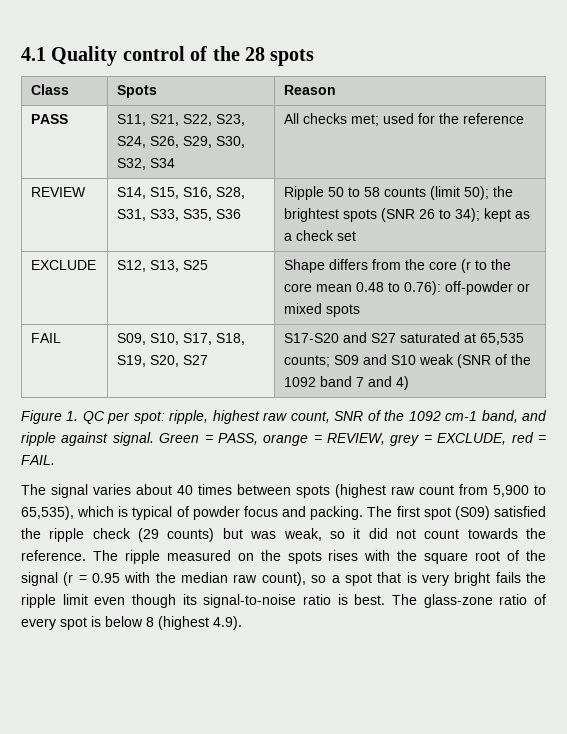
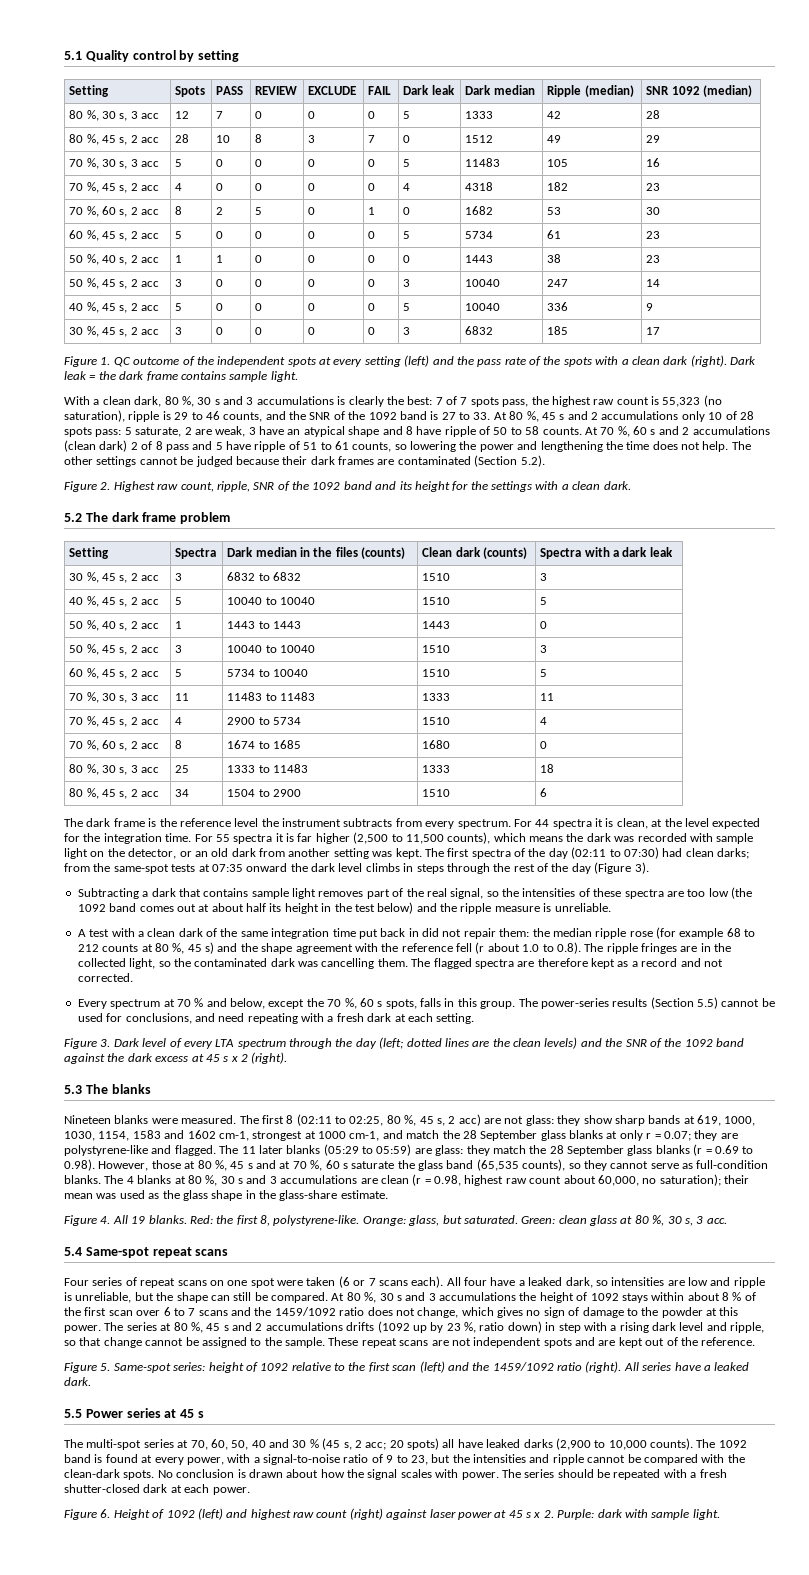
[21,47,46,61] 4.1 -> [64,51,82,60] 5.1
[190,46,315,66] [31,84,70,95] of the 28 spots // Class -> [179,50,240,62] [69,85,110,97] by setting // Setting
[284,85,337,95] Reason // -> (206, 91) none
[117,114,246,126] [117,136,246,148] [117,158,176,170] [284,113,525,126] [31,187,87,197] [117,187,246,199] [117,209,242,221] [284,186,514,200] [284,208,531,222] [284,230,357,241] [31,260,97,270] [117,260,209,272] [284,259,512,273] [284,281,531,295] [284,303,361,317] [31,333,62,343] [117,333,246,345] [117,355,209,367] [284,332,525,345] [284,354,532,368] [284,376,410,390] [21,410,260,424] S11, S21, S22, S23, S24, S26, S29, S30, S32, S34 | All checks met; used for the reference // REVIEW | S14, S15, S16, S28, S31, S33, S35, S36 | Ripple 50 to 58 counts (limit 50); the brightest spots (SNR 26 to 34); kept as a check set // EXCLUDE | S12, S13, S25 | Shape differs from the core (r to the core mean 0.48 to 0.76): off-powder or mixed spots // FAIL | S09, S10, S17, S18, S19, S20, S27 | S17-S20 and S27 saturated at 65,535 counts; S09 and S10 weak (SNR of the 1092 band 7 and 4) // Figure 1. QC per spot: ripple, highest -> [255,86,298,95] [308,86,357,95] [368,86,392,95] [403,85,455,95] [465,85,535,95] [547,85,634,97] [646,85,753,97] [69,110,160,121] [175,111,190,119] [216,111,224,119] [255,111,263,119] [308,111,316,119] [368,111,376,119] [403,111,411,119] [465,111,494,119] [547,111,562,119] [646,110,661,119] [69,134,160,145] [175,134,190,143] [216,135,231,143] [255,134,263,143] [308,135,316,143] [368,135,376,143] [403,135,411,143] [465,135,494,143] [547,135,562,143] [646,135,661,143] [69,158,160,169] [175,159,183,167] [216,159,224,167] [255,159,263,167] [308,159,316,167] [368,159,376,167] [403,159,411,167] [465,158,501,167] [547,159,569,167] [646,158,661,167] [69,182,160,193] [175,183,183,191] [216,183,224,191] [255,183,263,191] [308,183,316,191] [368,183,376,191] [403,183,411,191] [465,182,494,191] [547,182,569,191] [646,183,661,191] [69,206,160,217] [175,206,183,215] [216,207,224,215] [255,207,263,215] [308,207,316,215] [368,207,376,215] [403,207,411,215] [465,206,494,215] [547,207,562,215] [646,207,661,215] [69,230,160,241] [175,231,183,239] [216,231,224,239] [255,231,263,239] [308,231,316,239] [368,231,376,239] [403,231,411,239] [465,231,494,239] [547,230,562,239] [646,231,661,239] [69,254,160,265] [175,255,183,263] [216,255,224,263] [255,255,263,263] [308,255,316,263] [368,255,376,263] [403,255,411,263] [465,255,494,263] [547,254,562,263] [646,255,661,263] [69,278,160,289] [175,279,183,287] [216,279,224,287] [255,279,263,287] [308,279,316,287] [368,279,376,287] [403,279,411,287] [465,279,501,287] [547,279,569,287] [646,279,661,287] [69,302,160,313] [175,303,183,311] [216,303,224,311] [255,303,263,311] [308,303,316,311] [368,303,376,311] [403,303,411,311] [465,303,501,311] [547,302,569,311] [646,303,654,311] [69,326,160,337] [175,327,183,335] [216,327,224,335] [255,327,263,335] [308,327,316,335] [368,327,376,335] [403,327,411,335] [465,326,494,335] [547,326,569,335] [646,327,661,335] [64,355,756,367] [64,371,298,382] [64,395,722,407] [64,410,754,422] [64,426,770,437] [64,440,751,452] [64,455,545,467] [64,481,155,492] REVIEW | EXCLUDE | FAIL | Dark leak | Dark median | Ripple (median) | SNR 1092 (median) // 80 %, 30 s, 3 acc | 12 | 7 | 0 | 0 | 0 | 5 | 1333 | 42 | 28 // 80 %, 45 s, 2 acc | 28 | 10 | 8 | 3 | 7 | 0 | 1512 | 49 | 29 // 70 %, 30 s, 3 acc | 5 | 0 | 0 | 0 | 0 | 5 | 11483 | 105 | 16 // 70 %, 45 s, 2 acc | 4 | 0 | 0 | 0 | 0 | 4 | 4318 | 182 | 23 // 70 %, 60 s, 2 acc | 8 | 2 | 5 | 0 | 1 | 0 | 1682 | 53 | 30 // 60 %, 45 s, 2 acc | 5 | 0 | 0 | 0 | 0 | 5 | 5734 | 61 | 23 // 50 %, 40 s, 2 acc | 1 | 1 | 0 | 0 | 0 | 0 | 1443 | 38 | 23 // 50 %, 45 s, 2 acc | 3 | 0 | 0 | 0 | 0 | 3 | 10040 | 247 | 14 // 40 %, 45 s, 2 acc | 5 | 0 | 0 | 0 | 0 | 5 | 10040 | 336 | 9 // 30 %, 45 s, 2 acc | 3 | 0 | 0 | 0 | 0 | 3 | 6832 | 185 | 17 // Figure 1. QC outcome of the independent spots at every setting (left) and the pass rate of the spots with a clean dark (right). Dark leak = the dark frame contains sample light. // With a clean dark, 80 %, 30 s and 3 accumulations is clearly the best: 7 of 7 spots pass, the highest raw count is 55,323 (no saturation), ripple is 29 to 46 counts, and the SNR of the 1092 band is 27 to 33. At 80 %, 45 s and 2 accumulations only 10 of 28 spots pass: 5 saturate, 2 are weak, 3 have an atypical shape and 8 have ripple of 50 to 58 counts. At 70 %, 60 s and 2 accumulations (clean dark) 2 of 8 pass and 5 have ripple of 51 to 61 counts, so lowering the power and lengthening the time does not help. The other settings cannot be judged because their dark frames are contaminated (Section 5.2). // Figure 2. Highest
[334,410,547,423] [21,432,546,446] [21,455,55,465] [21,484,546,498] [21,506,546,520] [21,528,546,542] [21,550,546,564] [21,572,547,586] [21,594,547,608] [21,616,242,630] SNR of the 1092 cm-1 band, and ripple against signal. Green = PASS, orange = REVIEW, grey = EXCLUDE, red = FAIL. // The signal varies about 40 times between spots (highest raw count from 5,900 to 65,535), which is typical of powder focus and packing. The first spot (S09) satisfied the ripple check (29 counts) but was weak, so it did not count towards the reference. The ripple measured on the spots rises with the square root of the signal (r = 0.95 with the median raw count), so a spot that is very bright fails the ripple limit even though its signal-to-noise ratio is best. The glass-zone ratio of every spot is below 8 (highest 4.9). -> [216,481,631,492] [64,512,231,524] [69,547,110,559] [175,548,217,559] [227,547,406,559] [422,547,528,559] [540,547,673,559] [69,572,160,583] [175,573,183,581] [227,572,302,581] [422,573,451,581] [540,573,548,581] [69,596,160,607] [175,597,183,605] [227,597,316,605] [422,597,451,605] [540,597,548,605] [69,620,160,631] [175,621,183,629] [227,621,302,629] [422,621,451,629] [540,621,548,629] [69,644,160,655] [175,645,183,653] [227,645,316,653] [422,645,451,653] [540,645,548,653] [69,668,160,679] [175,669,183,677] [227,669,309,677] [422,669,451,677] [540,669,548,677] [69,692,160,703] [175,693,190,701] [227,692,316,701] [422,693,451,701] [540,693,555,701] [69,716,160,727] [175,717,183,725] [227,717,302,725] [422,717,451,725] [540,717,548,725] [69,740,160,751] [175,740,183,749] [227,740,302,749] [422,740,451,749] [540,741,548,749] [69,764,160,775] [175,765,190,773] [227,764,309,773] [422,765,451,773] [540,764,555,773] [69,788,160,799] [175,789,190,797] [227,789,302,797] [422,789,451,797] [540,788,548,797] [64,818,761,829] [64,832,754,844] [64,847,749,859] [64,862,649,874] [77,887,752,899] [77,902,611,914] [77,927,756,939] [77,942,732,954] [77,958,723,969] [77,973,133,982] [77,997,775,1009] [77,1013,475,1024] [64,1037,744,1049] [64,1052,288,1064] [64,1084,151,1094] [64,1114,756,1126] [64,1130,738,1141] [64,1144,754,1156] [64,1159,769,1171] [64,1174,749,1186] [64,1190,388,1201] [64,1215,727,1226] [64,1247,229,1258] [64,1276,765,1288] [64,1292,756,1303] [64,1307,739,1318] [64,1321,765,1333] [64,1337,756,1348] [64,1361,750,1373] [64,1377,91,1386] [64,1408,204,1418] [64,1438,747,1450] [64,1454,745,1465] [64,1469,727,1480] [64,1484,250,1495] [64,1508,720,1520] ripple, SNR of the 1092 band and its height for the settings with a clean dark. // 5.2 The dark frame problem // Setting | Spectra | Dark median in the files (counts) | Clean dark (counts) | Spectra with a dark leak // 30 %, 45 s, 2 acc | 3 | 6832 to 6832 | 1510 | 3 // 40 %, 45 s, 2 acc | 5 | 10040 to 10040 | 1510 | 5 // 50 %, 40 s, 2 acc | 1 | 1443 to 1443 | 1443 | 0 // 50 %, 45 s, 2 acc | 3 | 10040 to 10040 | 1510 | 3 // 60 %, 45 s, 2 acc | 5 | 5734 to 10040 | 1510 | 5 // 70 %, 30 s, 3 acc | 11 | 11483 to 11483 | 1333 | 11 // 70 %, 45 s, 2 acc | 4 | 2900 to 5734 | 1510 | 4 // 70 %, 60 s, 2 acc | 8 | 1674 to 1685 | 1680 | 0 // 80 %, 30 s, 3 acc | 25 | 1333 to 11483 | 1333 | 18 // 80 %, 45 s, 2 acc | 34 | 1504 to 2900 | 1510 | 6 // The dark frame is the reference level the instrument subtracts from every spectrum. For 44 spectra it is clean, at the level expected for the integration time. For 55 spectra it is far higher (2,500 to 11,500 counts), which means the dark was recorded with sample light on the detector, or an old dark from another setting was kept. The first spectra of the day (02:11 to 07:30) had clean darks; from the same-spot tests at 07:35 onward the dark level climbs in steps through the rest of the day (Figure 3). // Subtracting a dark that contains sample light removes part of the real signal, so the intensities of these spectra are too low (the 1092 band comes out at about half its height in the test below) and the ripple measure is unreliable. // A test with a clean dark of the same integration time put back in did not repair them: the median ripple rose (for example 68 to 212 counts at 80 %, 45 s) and the shape agreement with the reference fell (r about 1.0 to 0.8). The ripple fringes are in the collected light, so the contaminated dark was cancelling them. The flagged spectra are therefore kept as a record and not corrected. // Every spectrum at 70 % and below, except the 70 %, 60 s spots, falls in this group. The power-series results (Section 5.5) cannot be used for conclusions, and need repeating with a fresh dark at each setting. // Figure 3. Dark level of every LTA spectrum through the day (left; dotted lines are the clean levels) and the SNR of the 1092 band against the dark excess at 45 s x 2 (right). // 5.3 The blanks // Nineteen blanks were measured. The first 8 (02:11 to 02:25, 80 %, 45 s, 2 acc) are not glass: they show sharp bands at 619, 1000, 1030, 1154, 1583 and 1602 cm-1, strongest at 1000 cm-1, and match the 28 September glass blanks at only r = 0.07; they are polystyrene-like and flagged. The 11 later blanks (05:29 to 05:59) are glass: they match the 28 September glass blanks (r = 0.69 to 0.98). However, those at 80 %, 45 s and at 70 %, 60 s saturate the glass band (65,535 counts), so they cannot serve as full-condition blanks. The 4 blanks at 80 %, 30 s and 3 accumulations are clean (r = 0.98, highest raw count about 60,000, no saturation); their mean was used as the glass shape in the glass-share estimate. // Figure 4. All 19 blanks. Red: the first 8, polystyrene-like. Orange: glass, but saturated. Green: clean glass at 80 %, 30 s, 3 acc. // 5.4 Same-spot repeat scans // Four series of repeat scans on one spot were taken (6 or 7 scans each). All four have a leaked dark, so intensities are low and ripple is unreliable, but the shape can still be compared. At 80 %, 30 s and 3 accumulations the height of 1092 stays within about 8 % of the first scan over 6 to 7 scans and the 1459/1092 ratio does not change, which gives no sign of damage to the powder at this power. The series at 80 %, 45 s and 2 accumulations drifts (1092 up by 23 %, ratio down) in step with a rising dark level and ripple, so that change cannot be assigned to the sample. These repeat scans are not independent spots and are kept out of the reference. // Figure 5. Same-spot series: height of 1092 relative to the first scan (left) and the 1459/1092 ratio (right). All series have a leaked dark. // 5.5 Power series at 45 s // The multi-spot series at 70, 60, 50, 40 and 30 % (45 s, 2 acc; 20 spots) all have leaked darks (2,900 to 10,000 counts). The 1092 band is found at every power, with a signal-to-noise ratio of 9 to 23, but the intensities and ripple cannot be compared with the clean-dark spots. No conclusion is drawn about how the signal scales with power. The series should be repeated with a fresh shutter-closed dark at each power. // Figure 6. Height of 1092 (left) and highest raw count (right) against laser power at 45 s x 2. Purple: dark with sample light.

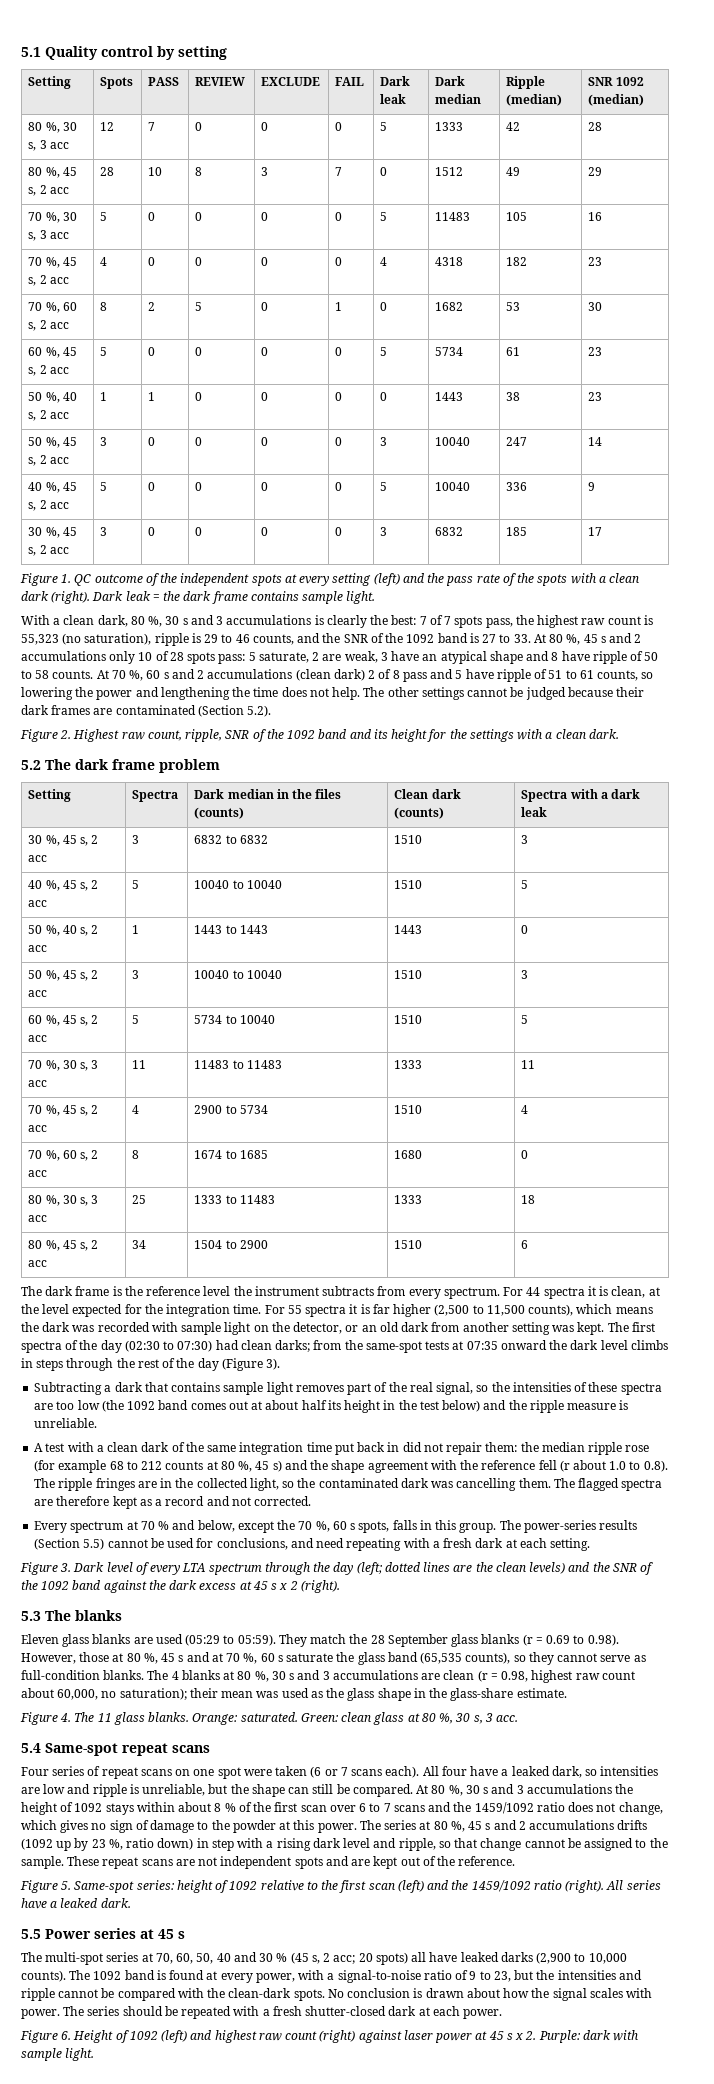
[571,847,607,859] (02:11 -> [124,1340,160,1352] (02:30
[64,1114,756,1126] [64,1130,738,1141] [64,1144,490,1156] Nineteen blanks were measured. The first 8 (02:11 to 02:25, 80 %, 45 s, 2 acc) are not glass: they show sharp bands at 619, 1000, 1030, 1154, 1583 and 1602 cm-1, strongest at 1000 cm-1, and match the 28 September glass blanks at only r = 0.07; they are polystyrene-like and flagged. The 11 later blanks (05:29 to 05:59) are glass: they -> [21,1634,307,1647] Eleven glass blanks are used (05:29 to 05:59). They
[112,1215,462,1226] All 19 blanks. Red: the first 8, polystyrene-like. Orange: glass, but -> [74,1712,238,1725] The 11 glass blanks. Orange:

